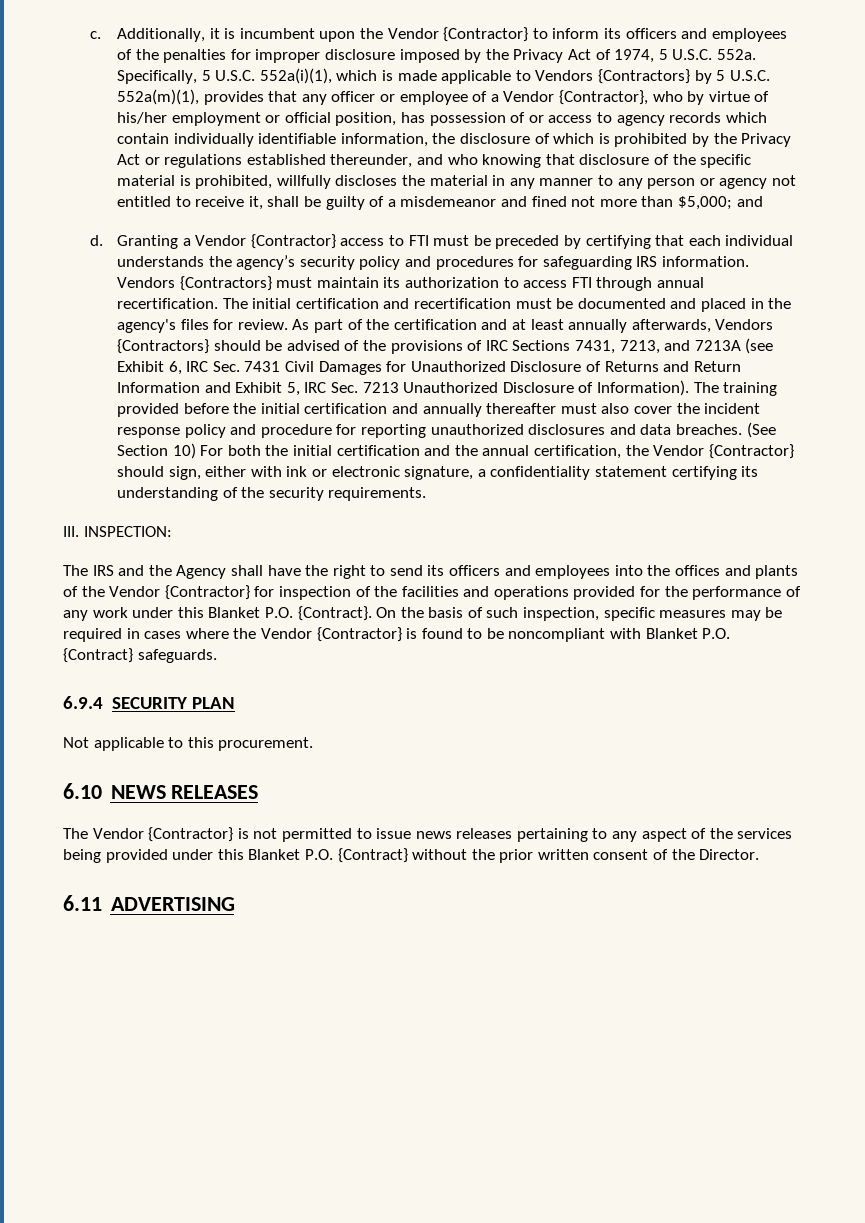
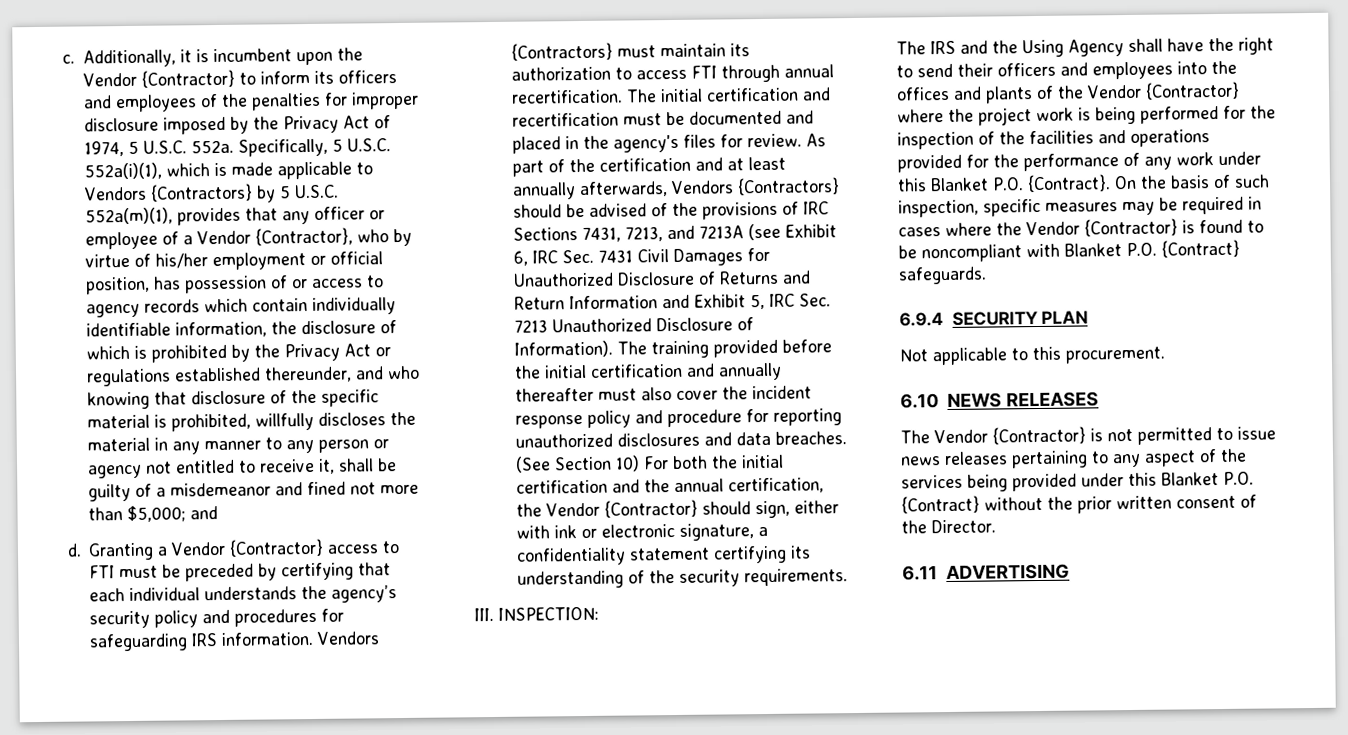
(172, 570) none -> [1022,39,1064,58] Using
[427,565,445,576] its -> [957,63,993,77] their
[254,586,275,597] for -> [897,105,1276,126] where the project work is being performed for the

